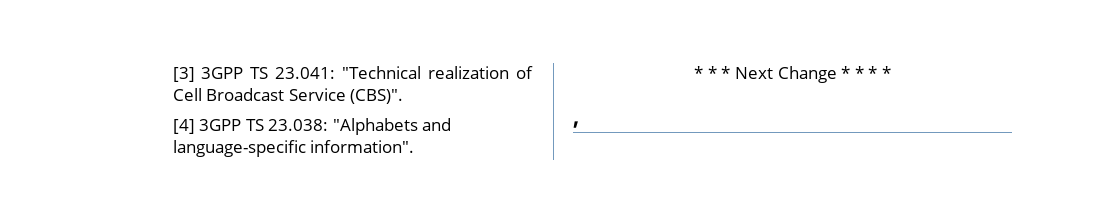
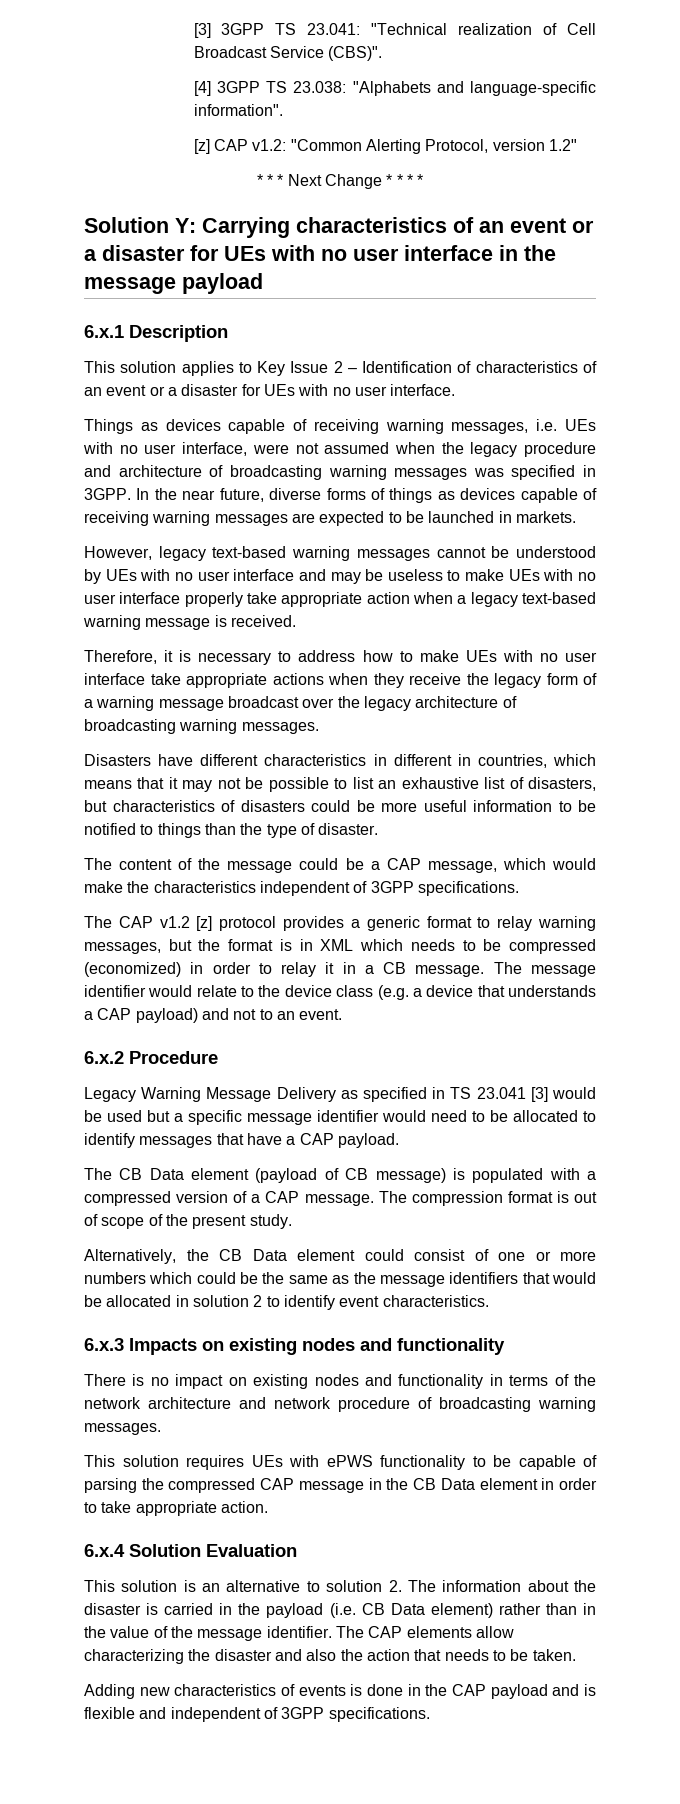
(415, 146) none -> [193,139,577,154] // [z] CAP v1.2: "Common Alerting Protocol, version 1.2"
[573,121,580,128] , -> [84,217,594,238] [84,245,556,261] [84,273,263,294] [84,325,228,342] [84,361,597,376] [84,384,456,396] [84,419,596,434] [83,442,596,457] [84,465,596,480] [84,488,597,503] [84,511,576,526] [84,546,596,561] [84,569,597,584] [84,592,596,607] [83,615,296,630] [84,650,597,665] [84,673,597,688] [84,696,517,711] [84,719,319,734] [84,754,596,768] [84,777,596,792] [84,800,596,812] [84,823,379,838] [84,858,597,873] [84,881,519,896] [84,916,596,931] [84,939,597,954] [84,962,596,977] [84,985,597,1000] [84,1008,343,1023] [84,1051,218,1064] [84,1087,596,1102] [84,1110,596,1125] [84,1133,399,1148] [84,1168,596,1183] [84,1191,598,1206] [84,1214,292,1229] [84,1249,596,1264] [84,1272,597,1287] [84,1295,489,1310] [84,1338,505,1355] [84,1374,597,1389] [84,1397,596,1412] [84,1423,161,1435] [84,1455,597,1470] [84,1478,598,1493] [84,1501,268,1516] [84,1544,297,1557] [84,1580,597,1592] [84,1603,596,1618] [84,1626,514,1641] [84,1649,576,1664] [84,1684,597,1699] [84,1707,430,1722] Solution Y: Carrying characteristics of an event or a disaster for UEs with no user interface in the message payload // 6.x.1 Description // This solution applies to Key Issue 2 – Identification of characteristics of an event or a disaster for UEs with no user interface. // Things as devices capable of receiving warning messages, i.e. UEs with no user interface, were not assumed when the legacy procedure and architecture of broadcasting warning messages was specified in 3GPP. In the near future, diverse forms of things as devices capable of receiving warning messages are expected to be launched in markets. // However, legacy text-based warning messages cannot be understood by UEs with no user interface and may be useless to make UEs with no user interface properly take appropriate action when a legacy text-based warning message is received. // Therefore, it is necessary to address how to make UEs with no user interface take appropriate actions when they receive the legacy form of a warning message broadcast over the legacy architecture of broadcasting warning messages. // Disasters have different characteristics in different in countries, which means that it may not be possible to list an exhaustive list of disasters, but characteristics of disasters could be more useful information to be notified to things than the type of disaster. // The content of the message could be a CAP message, which would make the characteristics independent of 3GPP specifications. // The CAP v1.2 [z] protocol provides a generic format to relay warning messages, but the format is in XML which needs to be compressed (economized) in order to relay it in a CB message. The message identifier would relate to the device class (e.g. a device that understands a CAP payload) and not to an event. // 6.x.2 Procedure // Legacy Warning Message Delivery as specified in TS 23.041 [3] would be used but a specific message identifier would need to be allocated to identify messages that have a CAP payload. // The CB Data element (payload of CB message) is populated with a compressed version of a CAP message. The compression format is out of scope of the present study. // Alternatively, the CB Data element could consist of one or more numbers which could be the same as the message identifiers that would be allocated in solution 2 to identify event characteristics. // 6.x.3 Impacts on existing nodes and functionality // There is no impact on existing nodes and functionality in terms of the network architecture and network procedure of broadcasting warning messages. // This solution requires UEs with ePWS functionality to be capable of parsing the compressed CAP message in the CB Data element in order to take appropriate action. // 6.x.4 Solution Evaluation // This solution is an alternative to solution 2. The information about the disaster is carried in the payload (i.e. CB Data element) rather than in the value of the message identifier. The CAP elements allow characterizing the disaster and also the action that needs to be taken. // Adding new characteristics of events is done in the CAP payload and is flexible and independent of 3GPP specifications.

